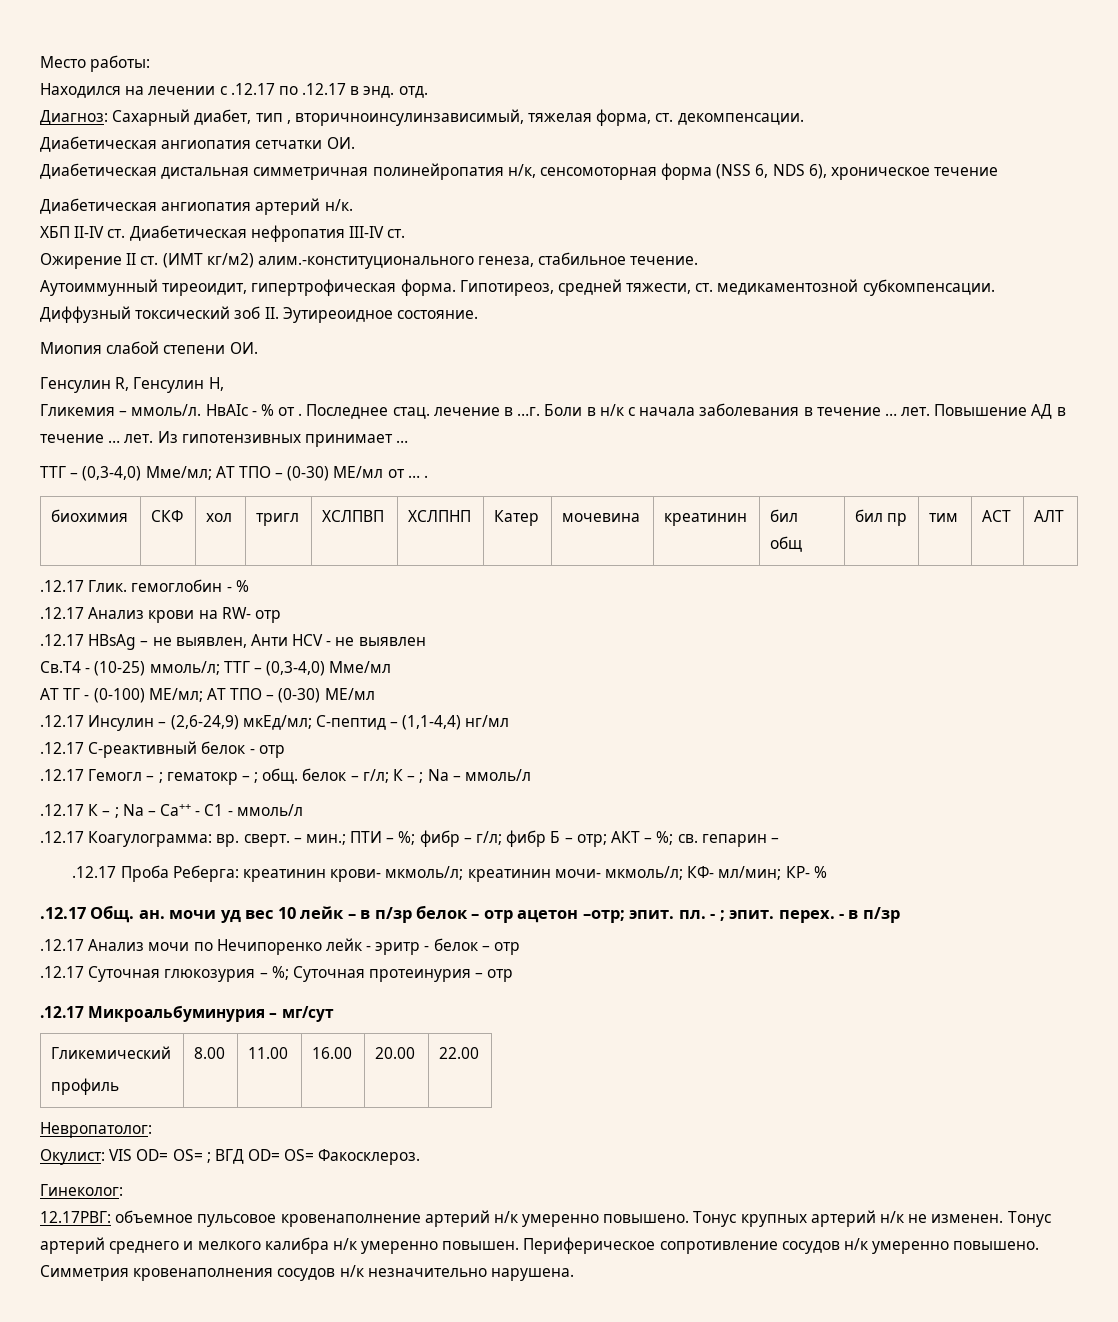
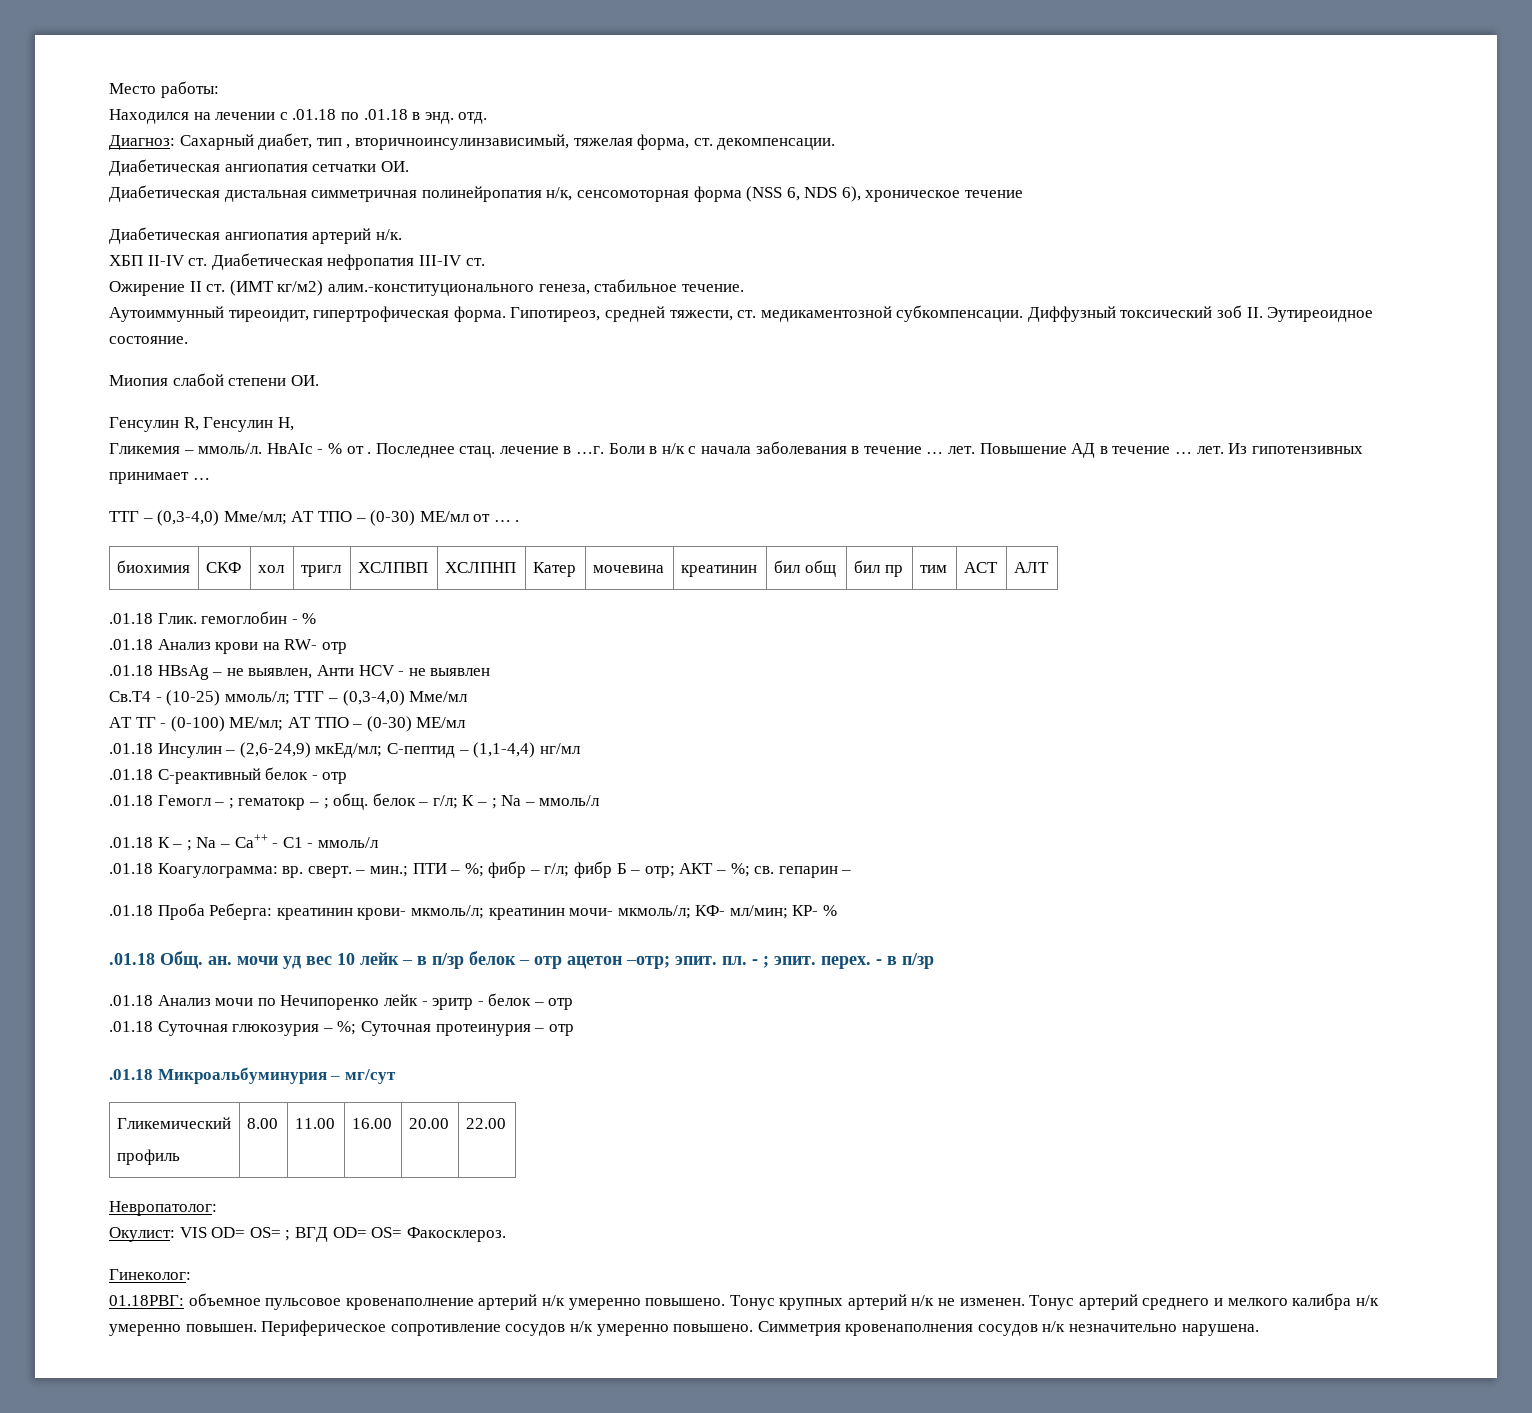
[230,83,347,95] .12.17 по .12.17 -> [292,109,408,120] .01.18 по .01.18
[40,580,84,592] .12.17 -> [109,613,153,624] .01.18
[40,607,84,619] .12.17 -> [109,639,153,650] .01.18
[40,634,84,646] .12.17 -> [109,665,153,676] .01.18
[40,715,84,727] .12.17 -> [109,743,153,754] .01.18
[40,742,84,754] .12.17 -> [109,769,153,780] .01.18
[40,769,84,781] .12.17 -> [109,795,153,806] .01.18
[40,804,84,816] .12.17 -> [109,837,153,848] .01.18
[40,831,84,843] .12.17 -> [109,863,153,874] .01.18
[72,866,117,878] .12.17 -> [109,905,153,916] .01.18
[40,907,86,919] .12.17 -> [109,953,155,965] .01.18
[40,939,84,951] .12.17 -> [109,995,153,1006] .01.18
[40,966,84,978] .12.17 -> [109,1021,153,1032] .01.18
[40,1006,84,1018] .12.17 -> [109,1069,153,1080] .01.18
[40,1211,111,1223] 12.17РВГ: -> [109,1295,184,1306] 01.18РВГ:

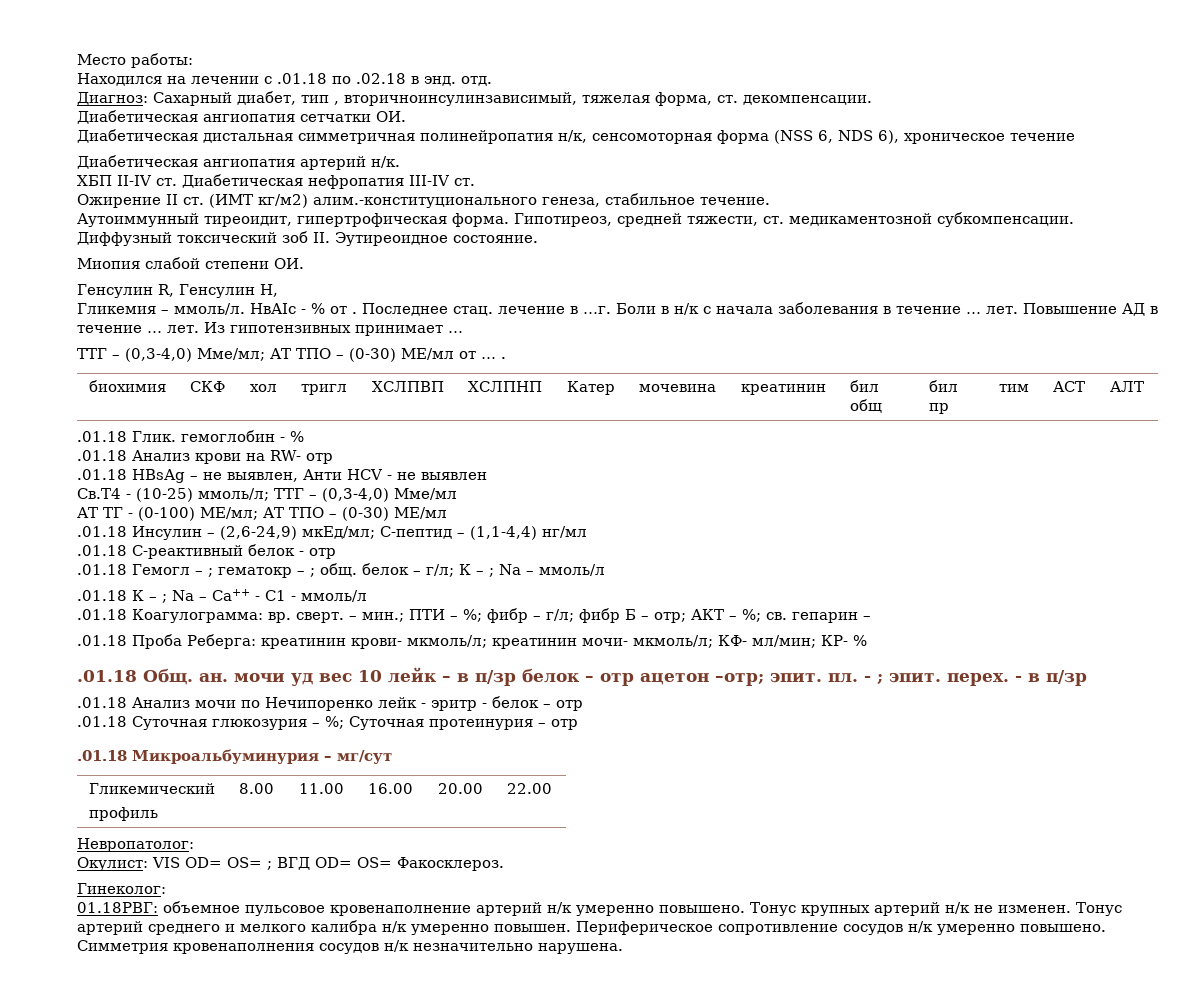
[363,109,408,120] .01.18 -> [356,73,406,84] .02.18

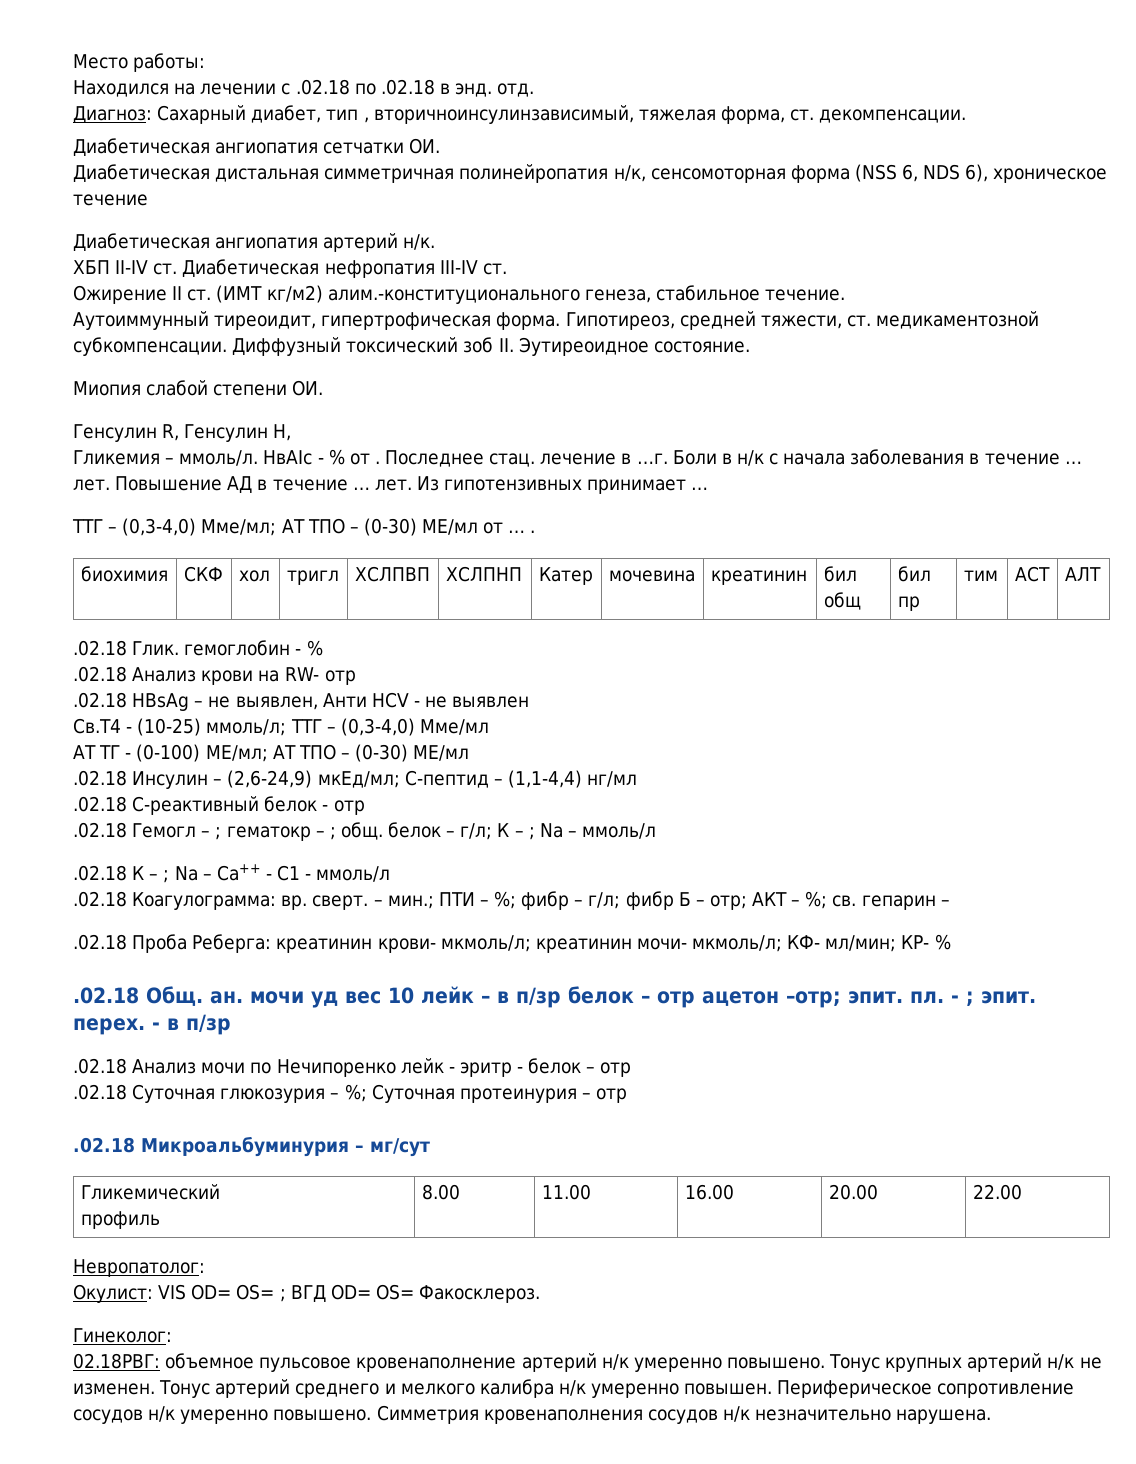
[277,73,327,84] .01.18 -> [295,79,350,95] .02.18
[77,431,127,442] .01.18 -> [73,640,127,656] .02.18
[77,450,127,461] .01.18 -> [73,666,127,682] .02.18
[77,469,127,480] .01.18 -> [73,692,127,708] .02.18
[77,526,127,537] .01.18 -> [73,770,127,786] .02.18
[77,545,127,556] .01.18 -> [73,796,127,812] .02.18
[77,564,127,575] .01.18 -> [73,822,127,838] .02.18
[77,590,127,601] .01.18 -> [73,865,127,881] .02.18
[77,609,127,620] .01.18 -> [73,891,127,907] .02.18
[77,635,127,646] .01.18 -> [73,934,127,950] .02.18
[77,670,137,682] .01.18 -> [73,987,139,1004] .02.18
[77,697,127,708] .01.18 -> [73,1058,127,1074] .02.18
[77,716,127,727] .01.18 -> [73,1084,127,1100] .02.18
[77,750,127,761] .01.18 -> [73,1137,135,1153] .02.18
[77,902,158,913] 01.18РВГ: -> [73,1353,160,1369] 02.18РВГ:

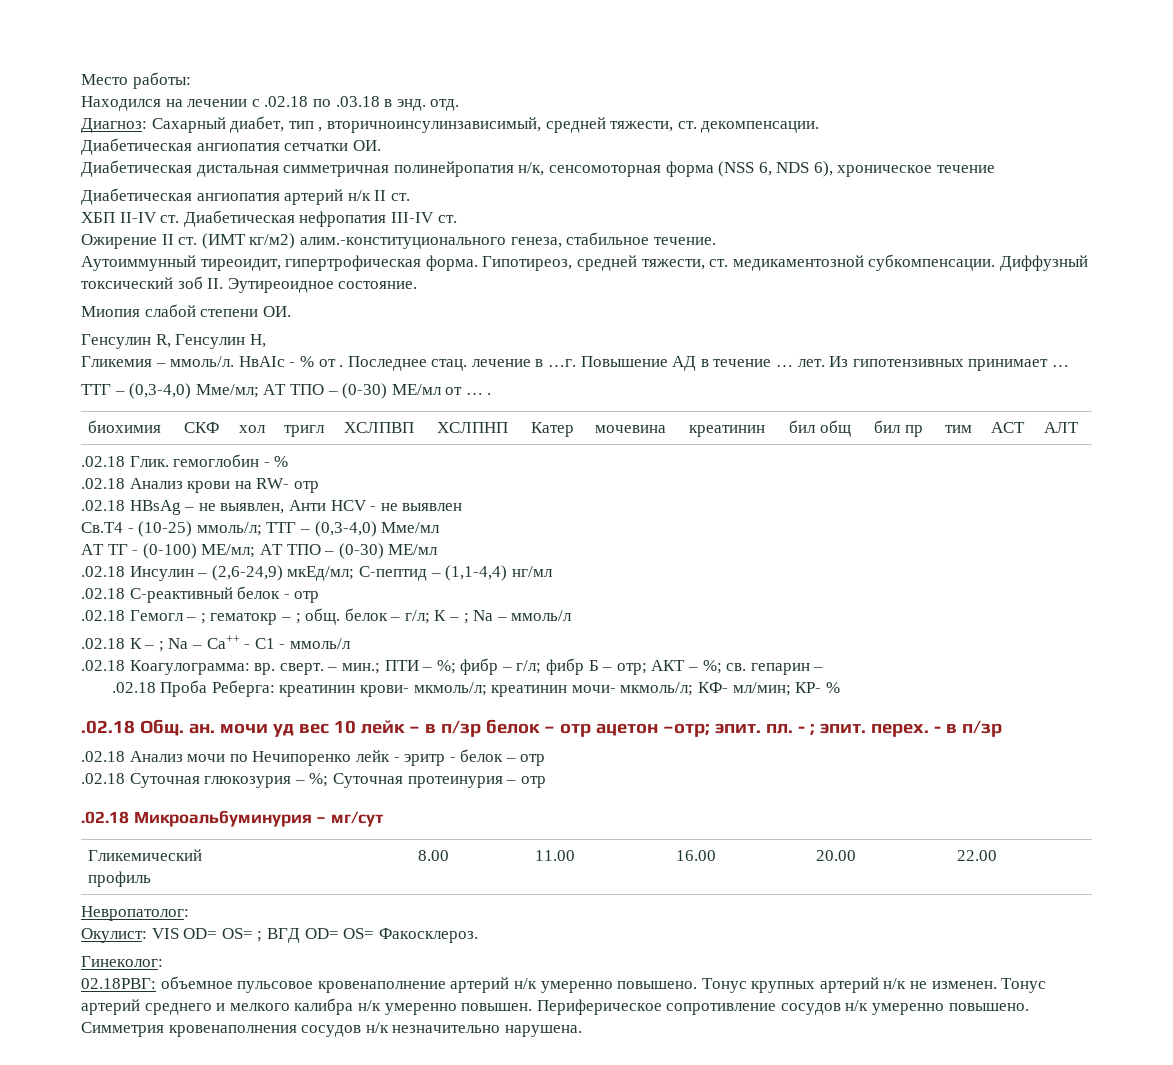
[380,79,435,95] .02.18 -> [335,96,380,107] .03.18
[638,106,785,124] тяжелая форма, -> [545,117,674,133] средней тяжести,
[403,234,436,250] н/к. -> [347,190,410,201] н/к II ст.
[672,449,1082,466] [73,479,110,491] Боли в н/к с начала заболевания в течение … лет. -> (577, 363) none

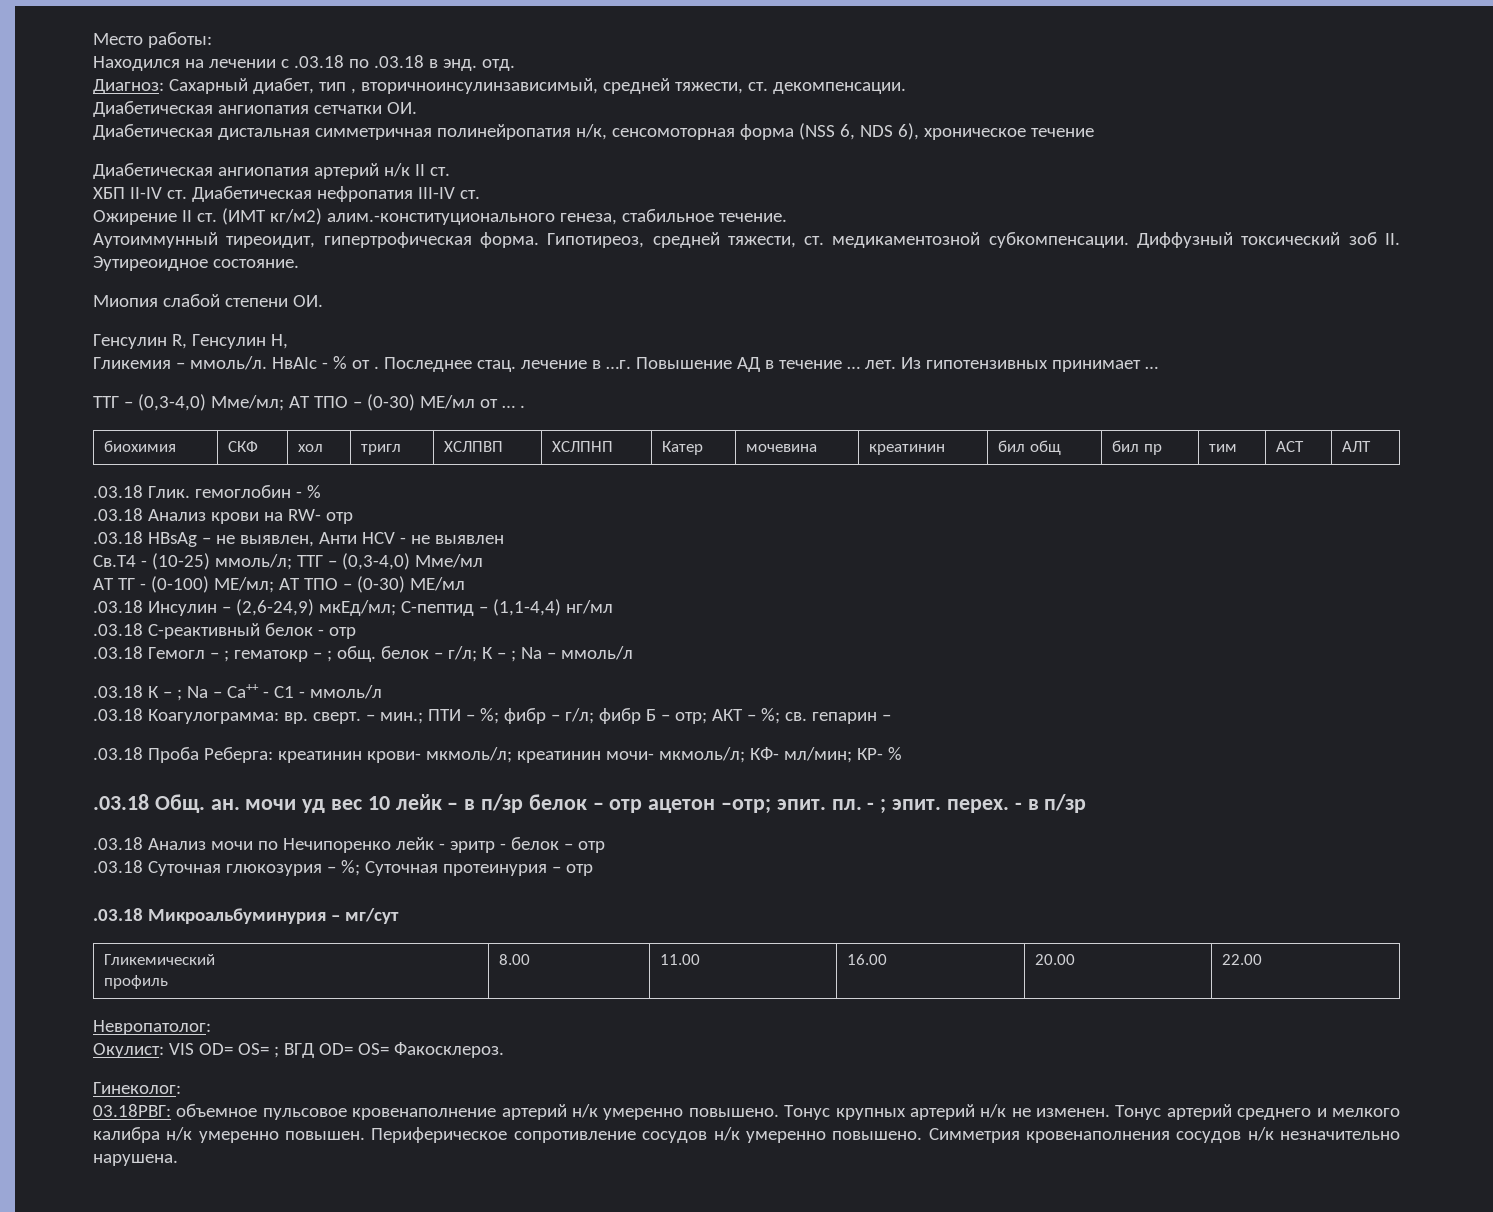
[264,96,309,107] .02.18 -> [293,55,344,68] .03.18
[81,456,125,467] .02.18 -> [93,485,143,498] .03.18
[81,478,125,489] .02.18 -> [93,508,143,521] .03.18
[81,500,125,511] .02.18 -> [93,531,143,544] .03.18
[81,566,125,577] .02.18 -> [93,600,143,613] .03.18
[81,588,125,599] .02.18 -> [93,623,143,636] .03.18
[81,610,125,621] .02.18 -> [93,646,143,659] .03.18
[81,638,125,649] .02.18 -> [93,685,143,698] .03.18
[81,660,125,671] .02.18 -> [93,708,143,721] .03.18
[111,682,156,693] .02.18 -> [93,747,143,760] .03.18
[81,720,135,734] .02.18 -> [93,794,149,810] .03.18
[81,751,125,762] .02.18 -> [93,837,143,850] .03.18
[81,773,125,784] .02.18 -> [93,860,143,873] .03.18
[81,811,129,824] .02.18 -> [93,908,143,921] .03.18
[81,978,156,989] 02.18РВГ: -> [93,1104,171,1117] 03.18РВГ:

